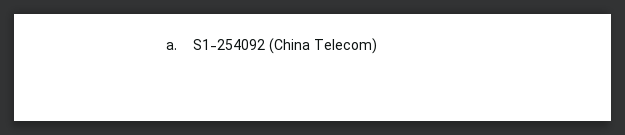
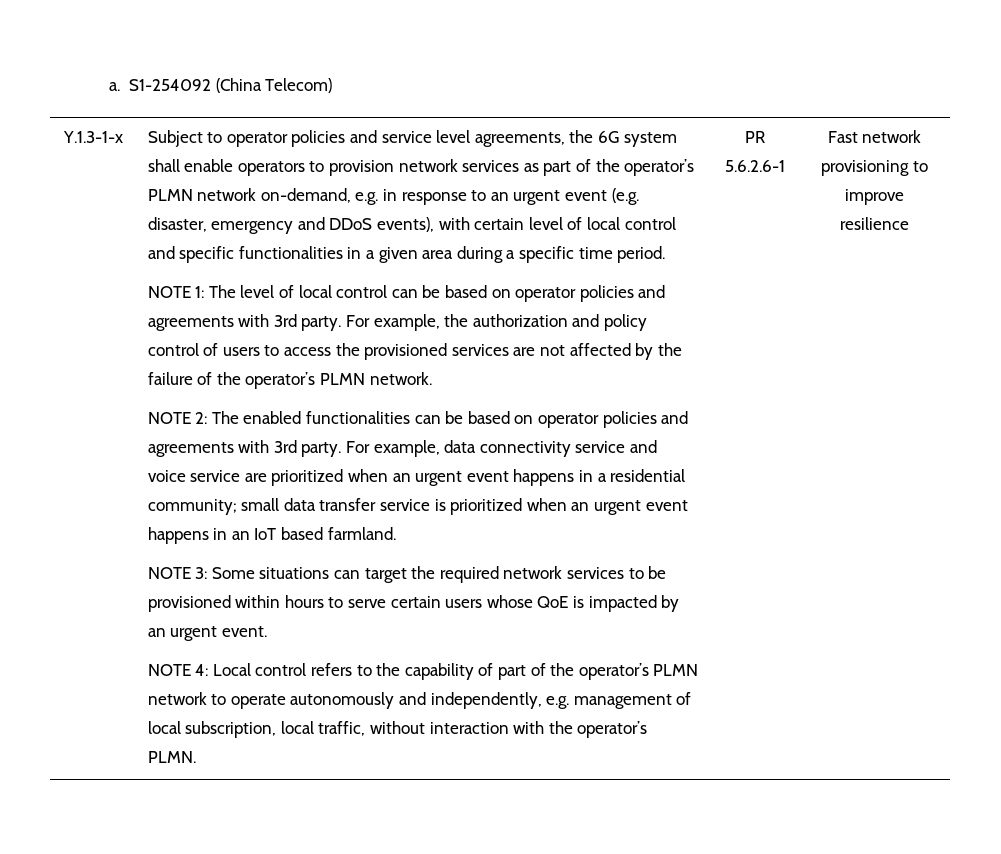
(377, 46) none -> [62,131,123,143] [147,130,677,147] [147,159,695,176] [147,188,639,205] [147,217,676,234] [147,246,666,263] [147,285,666,302] [147,314,647,331] [147,343,682,360] [147,372,432,389] [147,411,689,428] [147,440,657,457] [147,469,686,486] [147,498,688,515] [147,527,396,544] [147,566,667,583] [147,595,680,612] [147,626,267,641] [147,663,699,680] [147,692,692,709] [147,721,648,738] [147,751,196,763] [745,131,765,143] [725,160,785,172] [827,130,922,143] [821,160,928,176] [845,189,904,205] [840,217,909,230] // Y.1.3-1-x | Subject to operator policies and service level agreements, the 6G system shall enable operators to provision network services as part of the operator’s PLMN network on-demand, e.g. in response to an urgent event (e.g. disaster, emergency and DDoS events), with certain level of local control and specific functionalities in a given area during a specific time period. // NOTE 1: The level of local control can be based on operator policies and agreements with 3rd party. For example, the authorization and policy control of users to access the provisioned services are not affected by the failure of the operator’s PLMN network. // NOTE 2: The enabled functionalities can be based on operator policies and agreements with 3rd party. For example, data connectivity service and voice service are prioritized when an urgent event happens in a residential community; small data transfer service is prioritized when an urgent event happens in an IoT based farmland. // NOTE 3: Some situations can target the required network services to be provisioned within hours to serve certain users whose QoE is impacted by an urgent event. // NOTE 4: Local control refers to the capability of part of the operator’s PLMN network to operate autonomously and independently, e.g. management of local subscription, local traffic, without interaction with the operator’s PLMN. | PR 5.6.2.6-1 | Fast network provisioning to improve resilience

